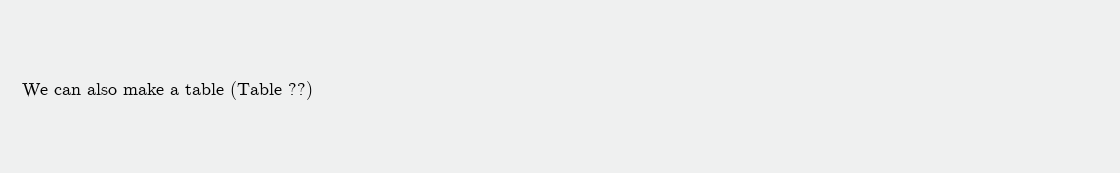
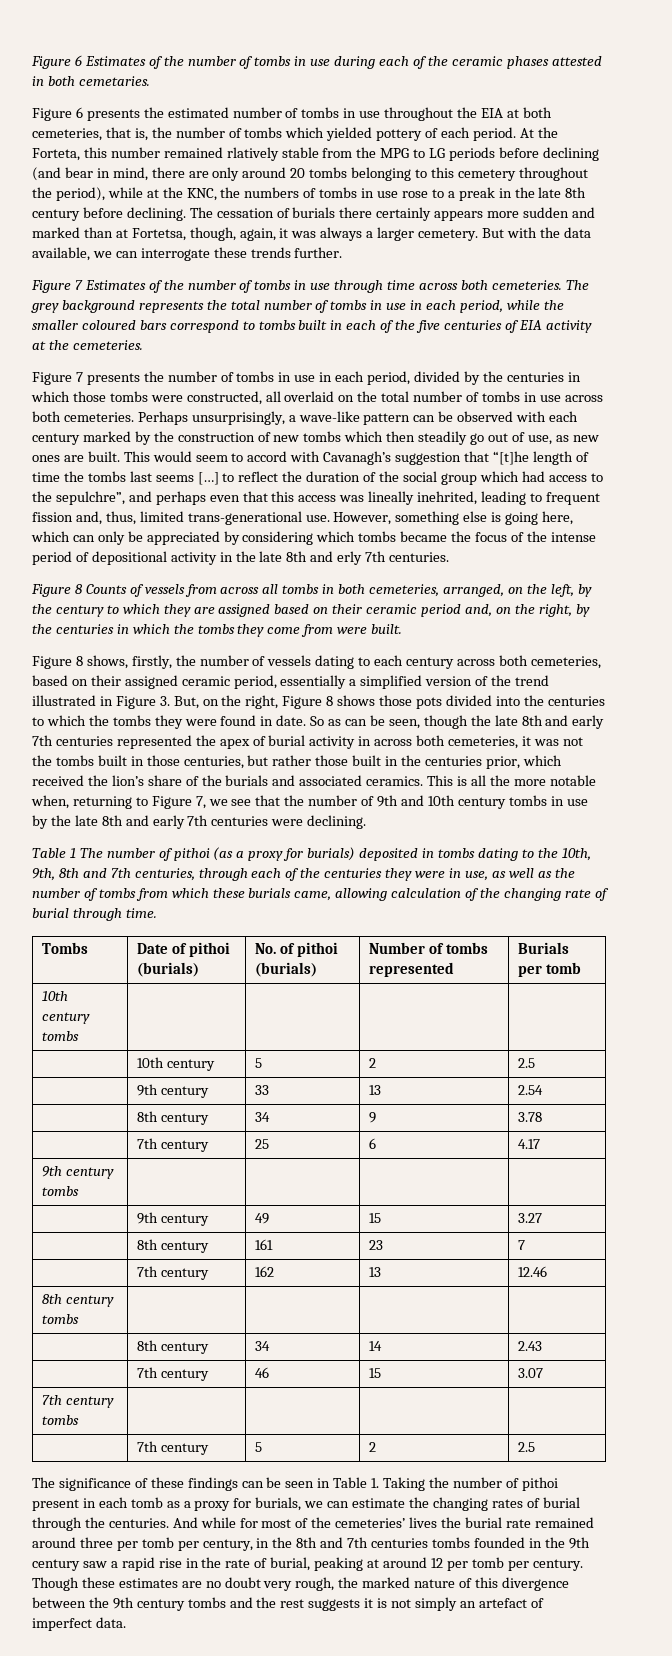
[22,81,313,100] We can also make a table (Table ??) -> [31,55,602,69] [32,76,150,86] [32,107,552,121] [32,127,558,141] [32,147,599,161] [32,167,588,181] [32,187,587,201] [32,207,595,221] [32,227,591,241] [32,247,343,261] [31,280,589,293] [31,300,564,313] [32,320,592,333] [32,340,143,350] [32,371,581,385] [31,391,603,405] [32,411,579,425] [32,431,599,445] [32,451,589,465] [32,471,603,485] [32,491,600,505] [32,511,574,525] [31,531,596,545] [32,551,450,565] [31,584,592,597] [32,604,590,617] [32,624,403,637] [32,655,601,669] [32,675,549,689] [32,695,605,709] [32,715,605,729] [32,735,583,749] [32,755,562,769] [32,775,596,786] [31,795,588,809] [32,815,367,829] [32,847,591,861] [32,868,575,881] [32,888,609,901] [32,908,157,921] [42,942,89,954] [137,942,230,957] [137,962,200,977] [255,942,338,957] [255,962,318,977] [369,942,488,954] [369,962,455,977] [518,942,570,954] [518,962,582,977] [42,991,69,1001] [42,1012,91,1024] [42,1031,80,1041] [137,1057,216,1071] [255,1058,263,1068] [369,1058,377,1068] [518,1058,536,1068] [137,1084,210,1098] [255,1085,270,1095] [369,1085,382,1095] [518,1085,544,1095] [137,1111,210,1125] [255,1112,271,1122] [369,1112,377,1123] [518,1112,543,1122] [137,1138,210,1152] [255,1139,270,1149] [369,1138,377,1149] [518,1139,541,1149] [42,1166,115,1179] [42,1186,80,1196] [137,1212,210,1226] [255,1213,270,1224] [369,1213,382,1223] [518,1213,543,1223] [137,1239,210,1253] [255,1239,274,1250] [369,1240,384,1250] [518,1240,526,1250] [137,1266,210,1280] [255,1266,275,1277] [369,1267,382,1277] [518,1266,548,1277] [42,1294,115,1307] [42,1314,80,1324] [137,1340,210,1354] [255,1341,271,1351] [369,1341,383,1351] [518,1341,543,1351] [137,1367,210,1381] [255,1367,270,1378] [369,1368,382,1378] [518,1368,544,1378] [42,1395,115,1408] [42,1415,80,1425] [137,1441,210,1455] [255,1442,263,1452] [369,1442,377,1452] [518,1442,536,1452] [32,1477,558,1491] [32,1497,580,1511] [32,1517,594,1531] [32,1537,590,1551] [32,1557,583,1571] [32,1577,569,1591] [32,1597,544,1611] [32,1617,126,1631] Figure 6 Estimates of the number of tombs in use during each of the ceramic phases attested in both cemetaries. // Figure 6 presents the estimated number of tombs in use throughout the EIA at both cemeteries, that is, the number of tombs which yielded pottery of each period. At the Forteta, this number remained rlatively stable from the MPG to LG periods before declining (and bear in mind, there are only around 20 tombs belonging to this cemetery throughout the period), while at the KNC, the numbers of tombs in use rose to a preak in the late 8th century before declining. The cessation of burials there certainly appears more sudden and marked than at Fortetsa, though, again, it was always a larger cemetery. But with the data available, we can interrogate these trends further. // Figure 7 Estimates of the number of tombs in use through time across both cemeteries. The grey background represents the total number of tombs in use in each period, while the smaller coloured bars correspond to tombs built in each of the five centuries of EIA activity at the cemeteries. // Figure 7 presents the number of tombs in use in each period, divided by the centuries in which those tombs were constructed, all overlaid on the total number of tombs in use across both cemeteries. Perhaps unsurprisingly, a wave-like pattern can be observed with each century marked by the construction of new tombs which then steadily go out of use, as new ones are built. This would seem to accord with Cavanagh’s suggestion that “[t]he length of time the tombs last seems […] to reflect the duration of the social group which had access to the sepulchre”, and perhaps even that this access was lineally inehrited, leading to frequent fission and, thus, limited trans-generational use. However, something else is going here, which can only be appreciated by considering which tombs became the focus of the intense period of depositional activity in the late 8th and erly 7th centuries. // Figure 8 Counts of vessels from across all tombs in both cemeteries, arranged, on the left, by the century to which they are assigned based on their ceramic period and, on the right, by the centuries in which the tombs they come from were built. // Figure 8 shows, firstly, the number of vessels dating to each century across both cemeteries, based on their assigned ceramic period, essentially a simplified version of the trend illustrated in Figure 3. But, on the right, Figure 8 shows those pots divided into the centuries to which the tombs they were found in date. So as can be seen, though the late 8th and early 7th centuries represented the apex of burial activity in across both cemeteries, it was not the tombs built in those centuries, but rather those built in the centuries prior, which received the lion’s share of the burials and associated ceramics. This is all the more notable when, returning to Figure 7, we see that the number of 9th and 10th century tombs in use by the late 8th and early 7th centuries were declining. // Table 1 The number of pithoi (as a proxy for burials) deposited in tombs dating to the 10th, 9th, 8th and 7th centuries, through each of the centuries they were in use, as well as the number of tombs from which these burials came, allowing calculation of the changing rate of burial through time. // Tombs | Date of pithoi (burials) | No. of pithoi (burials) | Number of tombs represented | Burials per tomb // 10th century tombs | | | | // | 10th century | 5 | 2 | 2.5 // | 9th century | 33 | 13 | 2.54 // | 8th century | 34 | 9 | 3.78 // | 7th century | 25 | 6 | 4.17 // 9th century tombs | | | | // | 9th century | 49 | 15 | 3.27 // | 8th century | 161 | 23 | 7 // | 7th century | 162 | 13 | 12.46 // 8th century tombs | | | | // | 8th century | 34 | 14 | 2.43 // | 7th century | 46 | 15 | 3.07 // 7th century tombs | | | | // | 7th century | 5 | 2 | 2.5 // The significance of these findings can be seen in Table 1. Taking the number of pithoi present in each tomb as a proxy for burials, we can estimate the changing rates of burial through the centuries. And while for most of the cemeteries’ lives the burial rate remained around three per tomb per century, in the 8th and 7th centuries tombs founded in the 9th century saw a rapid rise in the rate of burial, peaking at around 12 per tomb per century. Though these estimates are no doubt very rough, the marked nature of this divergence between the 9th century tombs and the rest suggests it is not simply an artefact of imperfect data.

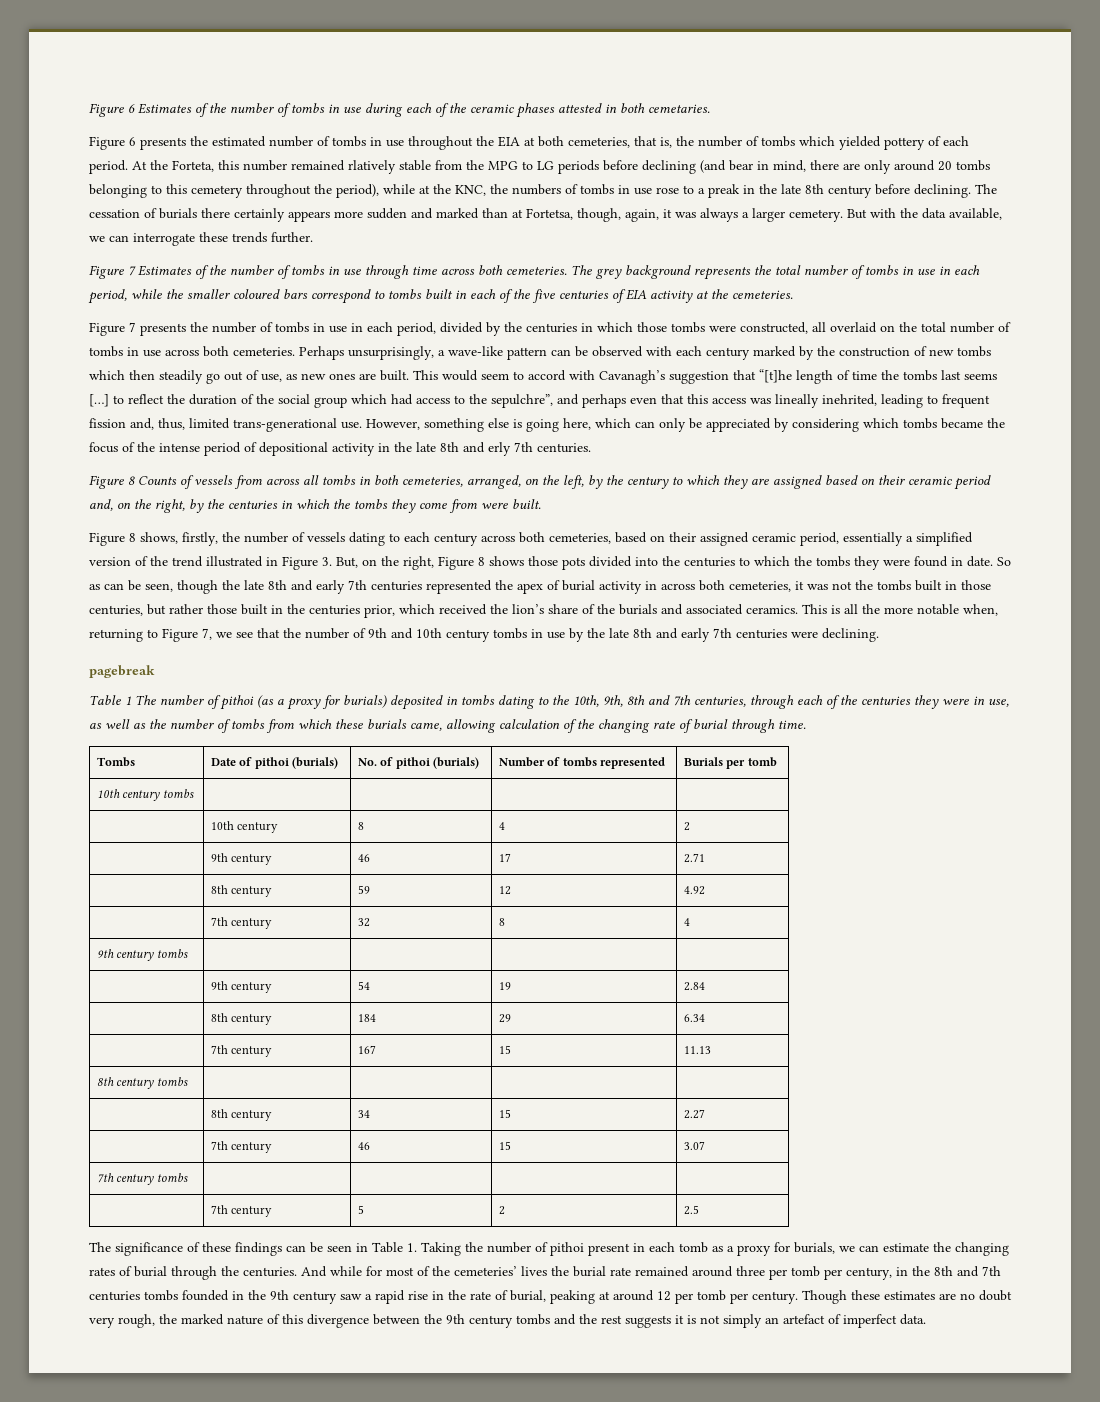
(367, 822) none -> [89,665,155,678] // pagebreak
[255,1058,263,1068] [369,1058,377,1068] [518,1058,536,1068] [137,1084,210,1098] [255,1085,270,1095] [369,1085,382,1095] [518,1085,544,1095] [137,1111,210,1125] [255,1112,271,1122] [369,1112,377,1123] [518,1112,543,1122] [137,1138,210,1152] [255,1139,270,1149] [369,1138,377,1149] [518,1139,541,1149] 5 | 2 | 2.5 // | 9th century | 33 | 13 | 2.54 // | 8th century | 34 | 9 | 3.78 // | 7th century | 25 | 6 | 4.17 -> [357,822,364,830] [498,822,505,830] [683,822,690,831] [210,853,273,865] [357,854,370,862] [498,853,511,862] [683,853,705,863] [210,885,273,897] [357,885,370,894] [498,886,511,895] [683,886,705,895] [210,917,273,929] [357,918,370,927] [498,918,505,926] [683,918,690,926] 8 | 4 | 2 // | 9th century | 46 | 17 | 2.71 // | 8th century | 59 | 12 | 4.92 // | 7th century | 32 | 8 | 4
[255,1213,270,1224] [369,1213,382,1223] [518,1213,543,1223] [137,1239,210,1253] [255,1239,274,1250] [369,1240,384,1250] [518,1240,526,1250] [137,1266,210,1280] [255,1266,275,1277] [369,1267,382,1277] [518,1266,548,1277] 49 | 15 | 3.27 // | 8th century | 161 | 23 | 7 // | 7th century | 162 | 13 | 12.46 -> [357,981,370,990] [498,982,511,990] [683,982,705,991] [210,1013,273,1025] [357,1014,376,1022] [498,1014,511,1023] [683,1014,705,1022] [210,1045,273,1057] [357,1045,376,1054] [498,1045,511,1054] [683,1046,711,1054] 54 | 19 | 2.84 // | 8th century | 184 | 29 | 6.34 // | 7th century | 167 | 15 | 11.13
[369,1341,383,1351] [518,1341,543,1351] 14 | 2.43 -> [498,1109,511,1118] [683,1109,705,1119] 15 | 2.27

